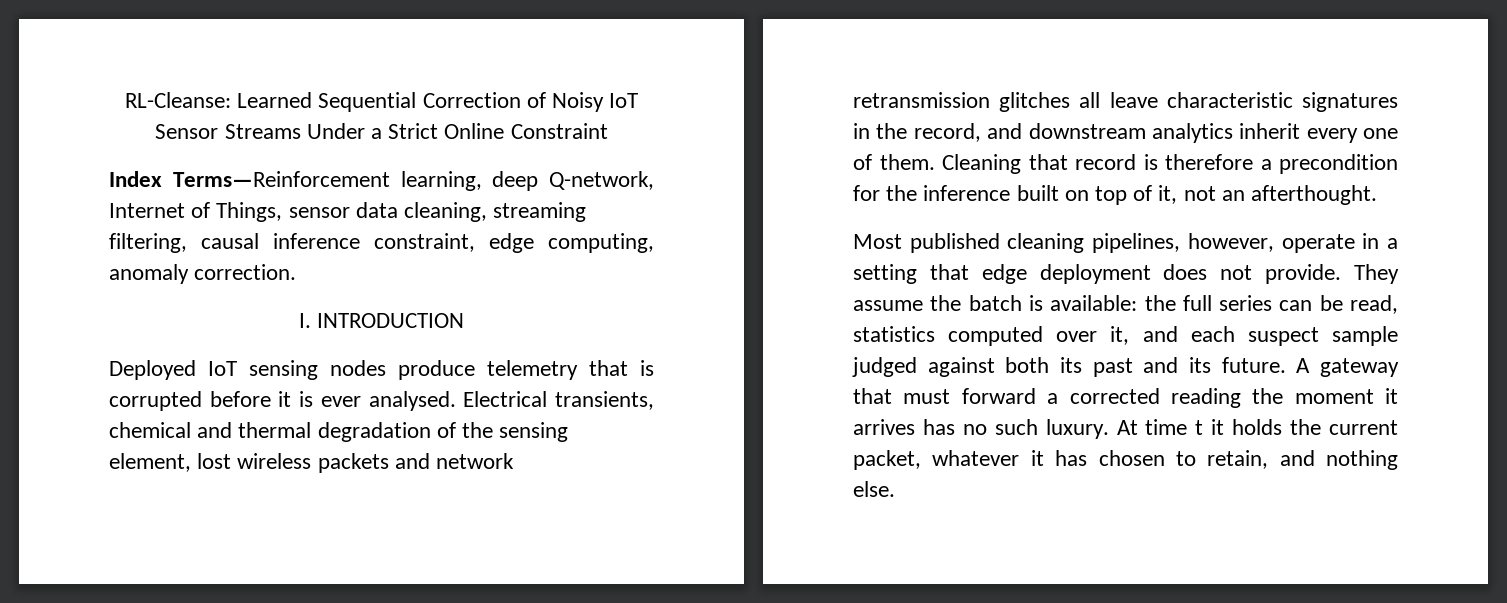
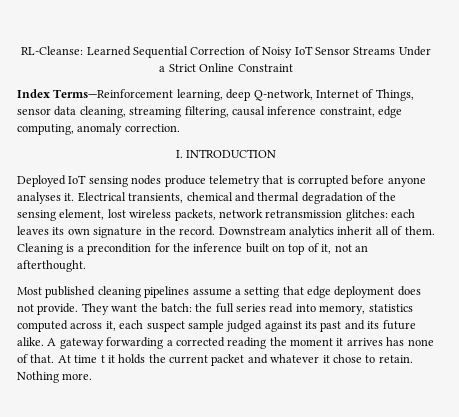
[278,391,456,411] it is ever analysed. -> [387,177,426,187] [17,192,75,204] anyone analyses it.
[317,453,515,473] [853,92,1398,112] [853,123,1398,143] [853,154,1253,174] packets and network retransmission glitches all leave characteristic signatures in the record, and downstream analytics inherit every one of them. Cleaning that record is therefore -> [174,209,415,221] [17,226,435,238] [17,243,75,255] packets, network retransmission glitches: each leaves its own signature in the record. Downstream analytics inherit all of them. Cleaning is
[1092,233,1380,253] pipelines, however, operate in -> [144,286,232,298] pipelines assume
[853,295,1398,314] [853,326,1178,346] assume the batch is available: the full series can be read, statistics computed over it, and -> [111,303,413,315] [17,320,116,332] want the batch: the full series read into memory, statistics computed across it,
[1005,357,1050,373] both -> (302, 326) none
[1221,357,1399,377] [853,388,1036,404] future. A gateway that must forward -> [382,320,416,330] [17,337,164,349] future alike. A gateway forwarding
[962,419,1109,439] no such luxury. -> [407,339,434,346] [17,354,55,363] none of that.
[853,450,1398,470] [853,481,895,497] packet, whatever it has chosen to retain, and nothing else. -> [211,354,413,366] [17,371,93,383] packet and whatever it chose to retain. Nothing more.

